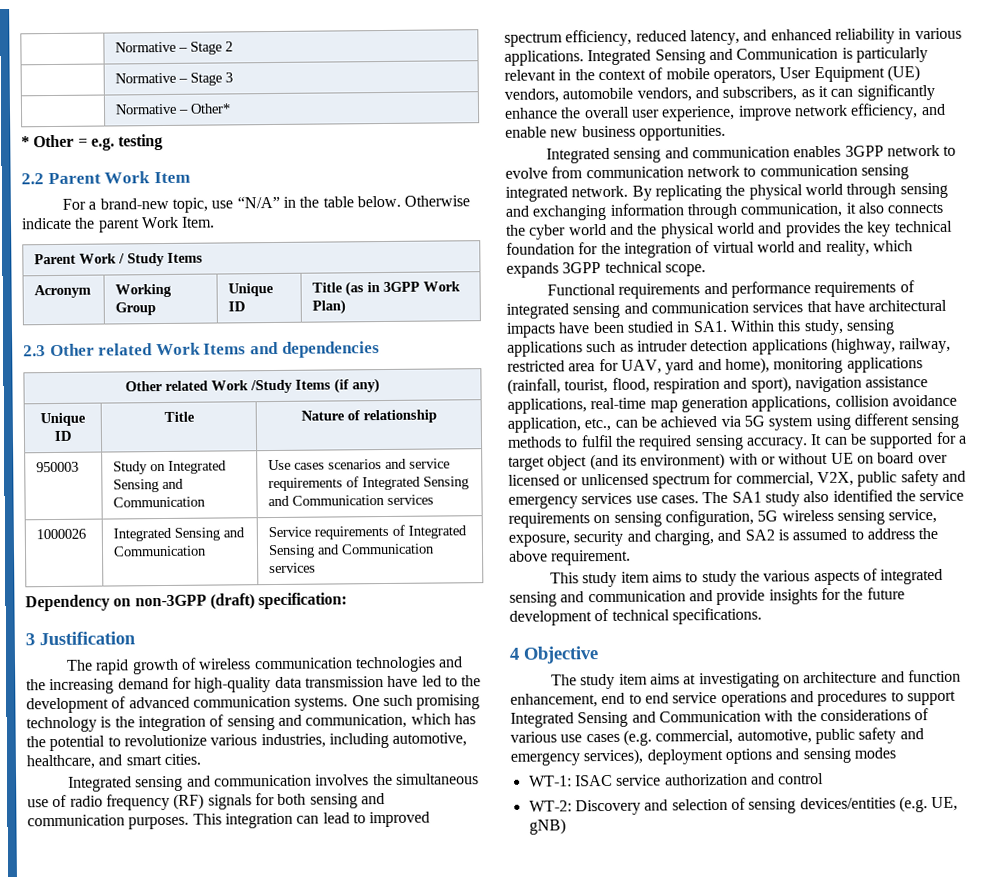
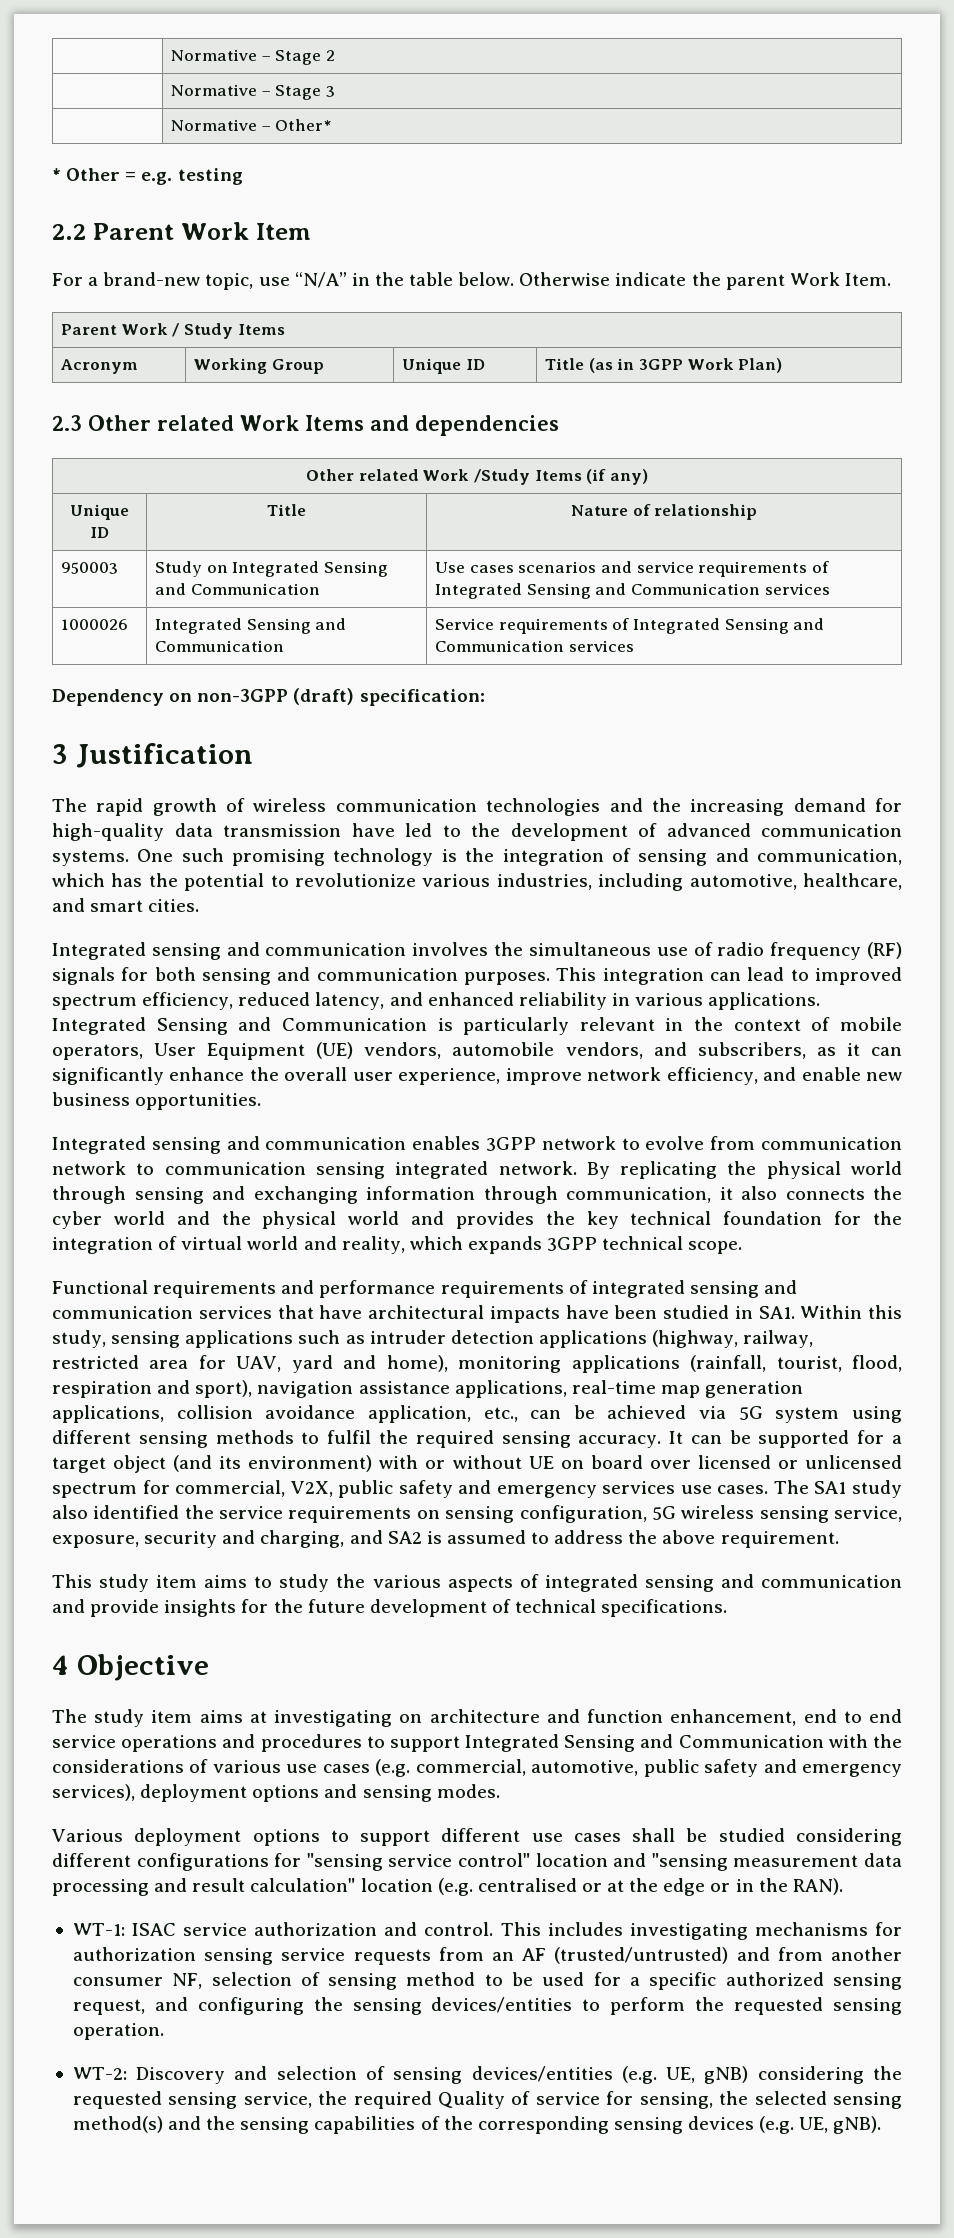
[853,747,896,759] modes -> [436,1784,500,1798] [52,1828,903,1846] [52,1853,903,1871] [52,1878,843,1896] modes. // Various deployment options to support different use cases shall be studied considering different configurations for "sensing service control" location and "sensing measurement data processing and result calculation" location (e.g. centralised or at the edge or in the RAN).
[778,773,825,785] control -> [424,1922,902,1940] [72,1947,903,1965] [72,1972,902,1990] [72,1997,902,2015] [72,2023,164,2040] control. This includes investigating mechanisms for authorization sensing service requests from an AF (trusted/untrusted) and from another consumer NF, selection of sensing method to be used for a specific authorized sensing request, and configuring the sensing devices/entities to perform the requested sensing operation.
(566, 826) none -> [757,2066,903,2084] [72,2091,902,2109] [72,2116,882,2134] considering the requested sensing service, the required Quality of service for sensing, the selected sensing method(s) and the sensing capabilities of the corresponding sensing devices (e.g. UE, gNB).

